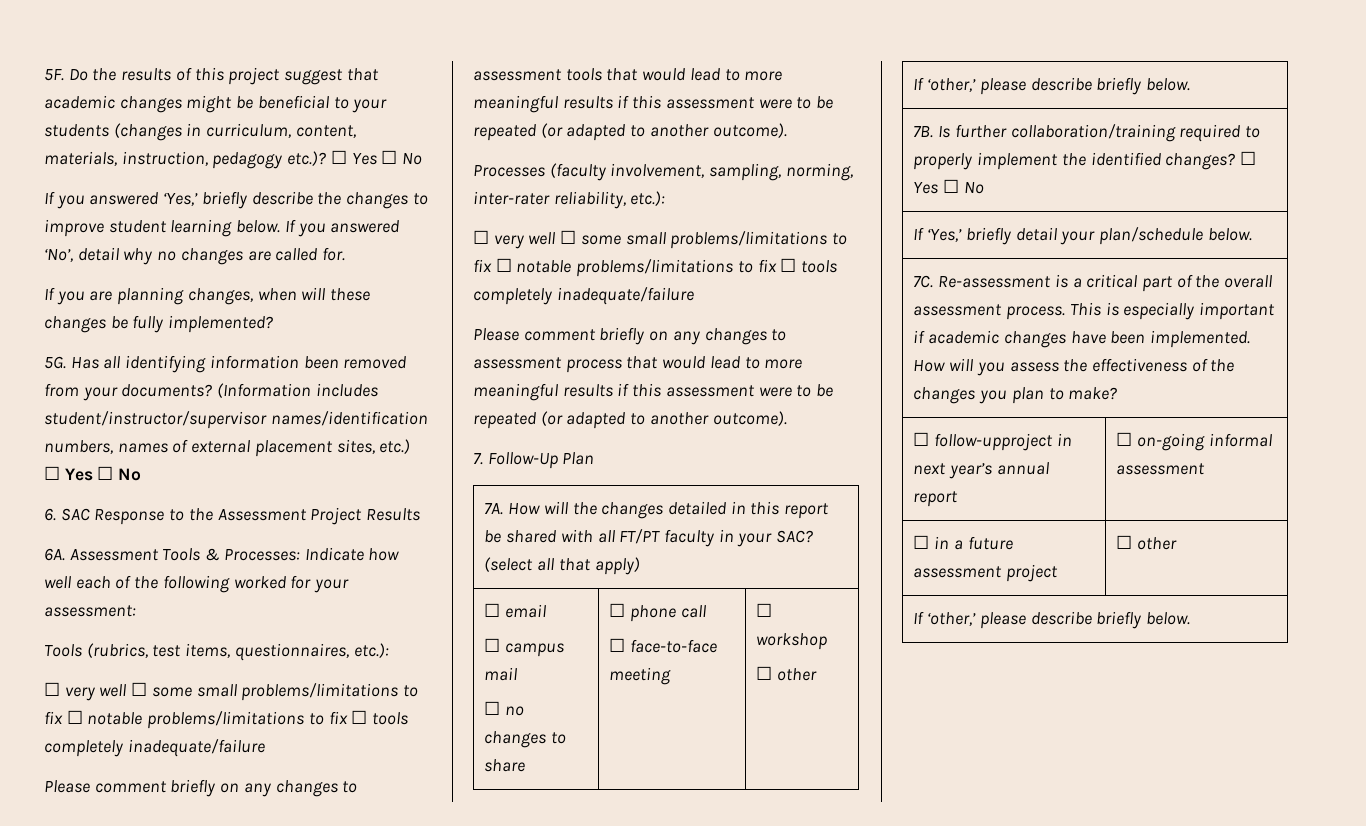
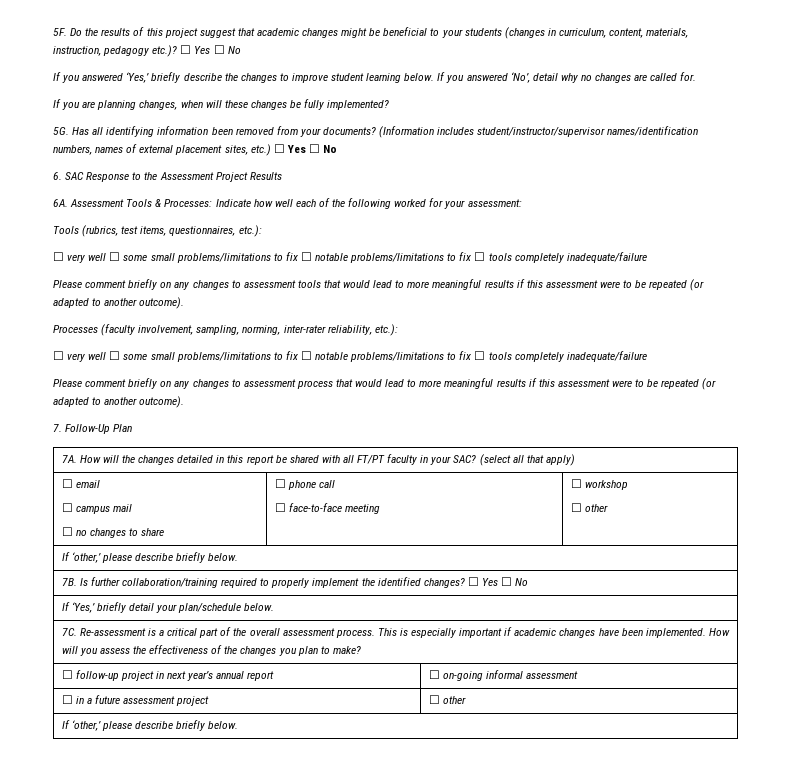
[934,433,1054,451] follow-upproject -> [75,670,154,681] follow-up project

